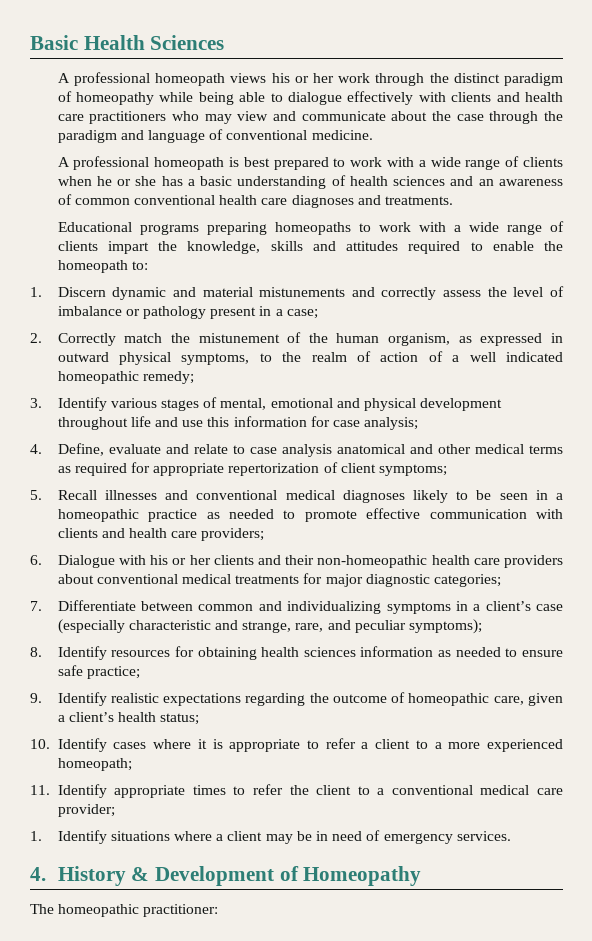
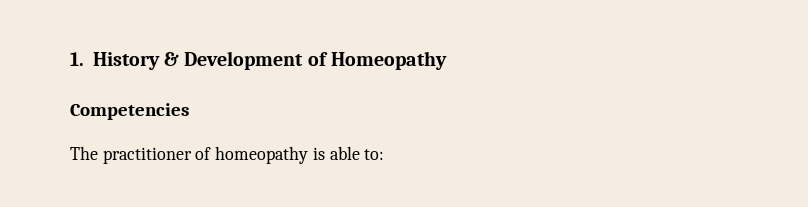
[30,35,225,50] [57,72,564,86] [57,91,563,105] [57,111,564,124] [57,129,373,143] [57,156,563,170] [57,175,564,189] [57,194,453,208] [57,221,564,235] [57,241,564,254] [57,260,148,273] [30,286,564,300] [57,306,318,319] [30,332,563,346] [57,351,563,365] [57,371,194,384] [30,397,503,411] [57,416,419,430] [30,443,563,457] [57,462,447,476] [30,490,564,503] [57,508,563,522] [57,528,265,541] [30,555,564,568] [57,573,501,587] [30,600,563,614] [57,619,482,634] [30,646,563,660] [57,665,140,679] [30,692,563,706] [57,712,200,725] [30,738,563,752] [57,758,132,771] [30,784,563,798] [57,804,115,817] [30,830,511,844] [30,867,46,881] Basic Health Sciences // A professional homeopath views his or her work through the distinct paradigm of homeopathy while being able to dialogue effectively with clients and health care practitioners who may view and communicate about the case through the paradigm and language of conventional medicine. // A professional homeopath is best prepared to work with a wide range of clients when he or she has a basic understanding of health sciences and an awareness of common conventional health care diagnoses and treatments. // Educational programs preparing homeopaths to work with a wide range of clients impart the knowledge, skills and attitudes required to enable the homeopath to: // 1. Discern dynamic and material mistunements and correctly assess the level of imbalance or pathology present in a case; // 2. Correctly match the mistunement of the human organism, as expressed in outward physical symptoms, to the realm of action of a well indicated homeopathic remedy; // 3. Identify various stages of mental, emotional and physical development throughout life and use this information for case analysis; // 4. Define, evaluate and relate to case analysis anatomical and other medical terms as required for appropriate repertorization of client symptoms; // 5. Recall illnesses and conventional medical diagnoses likely to be seen in a homeopathic practice as needed to promote effective communication with clients and health care providers; // 6. Dialogue with his or her clients and their non-homeopathic health care providers about conventional medical treatments for major diagnostic categories; // 7. Differentiate between common and individualizing symptoms in a client’s case (especially characteristic and strange, rare, and peculiar symptoms); // 8. Identify resources for obtaining health sciences information as needed to ensure safe practice; // 9. Identify realistic expectations regarding the outcome of homeopathic care, given a client’s health status; // 10. Identify cases where it is appropriate to refer a client to a more experienced homeopath; // 11. Identify appropriate times to refer the client to a conventional medical care provider; // 1. Identify situations where a client may be in need of emergency services. // 4. -> [70,52,84,66] 1.
(422, 876) none -> [70,103,189,120] // Competencies
[58,904,219,917] homeopathic practitioner: -> [102,146,385,164] practitioner of homeopathy is able to:

